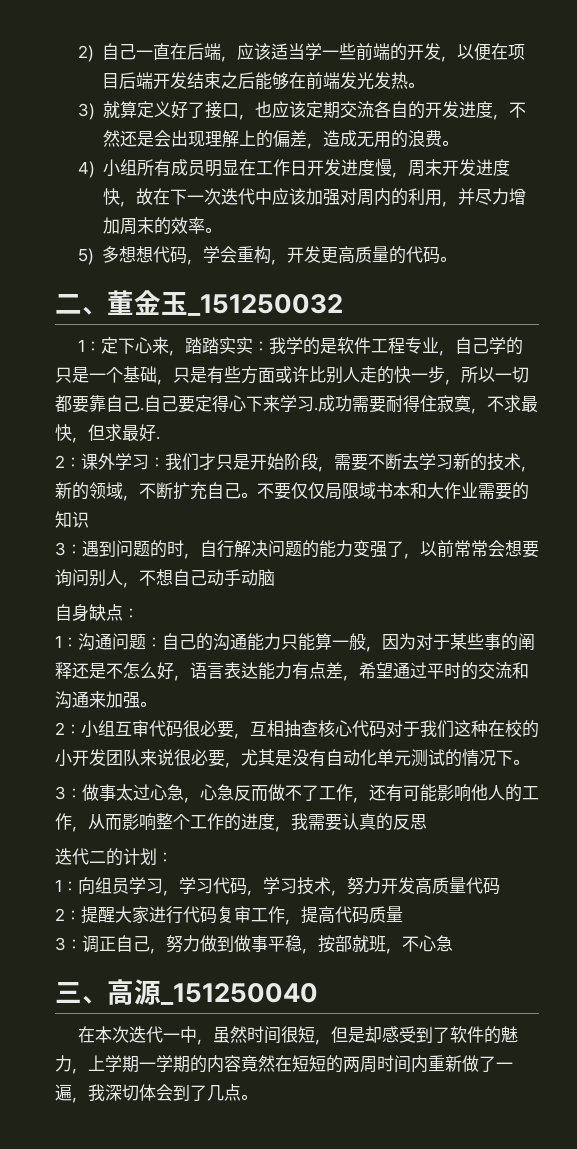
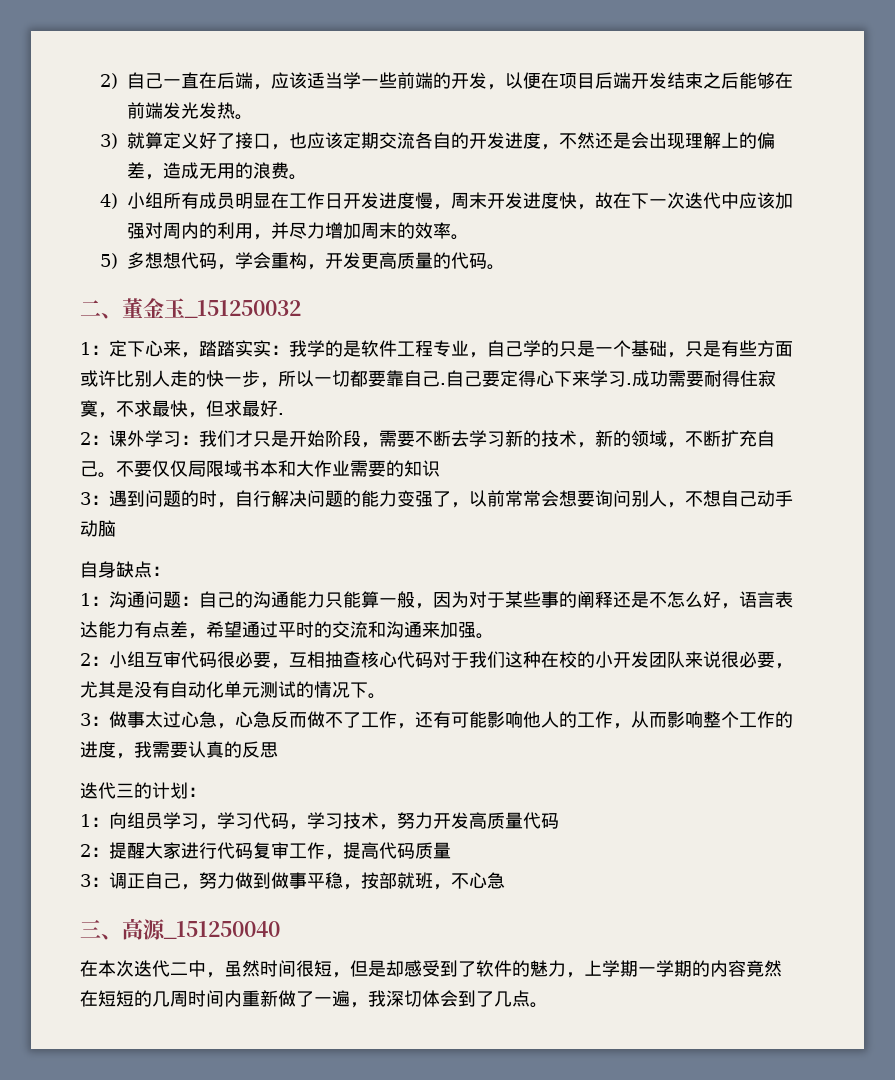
[89,851,106,863] 二 -> [116,783,134,798] 三
[163,1033,181,1041] 一 -> [170,962,188,975] 二
[343,1056,360,1072] 两 -> [152,991,170,1007] 几

